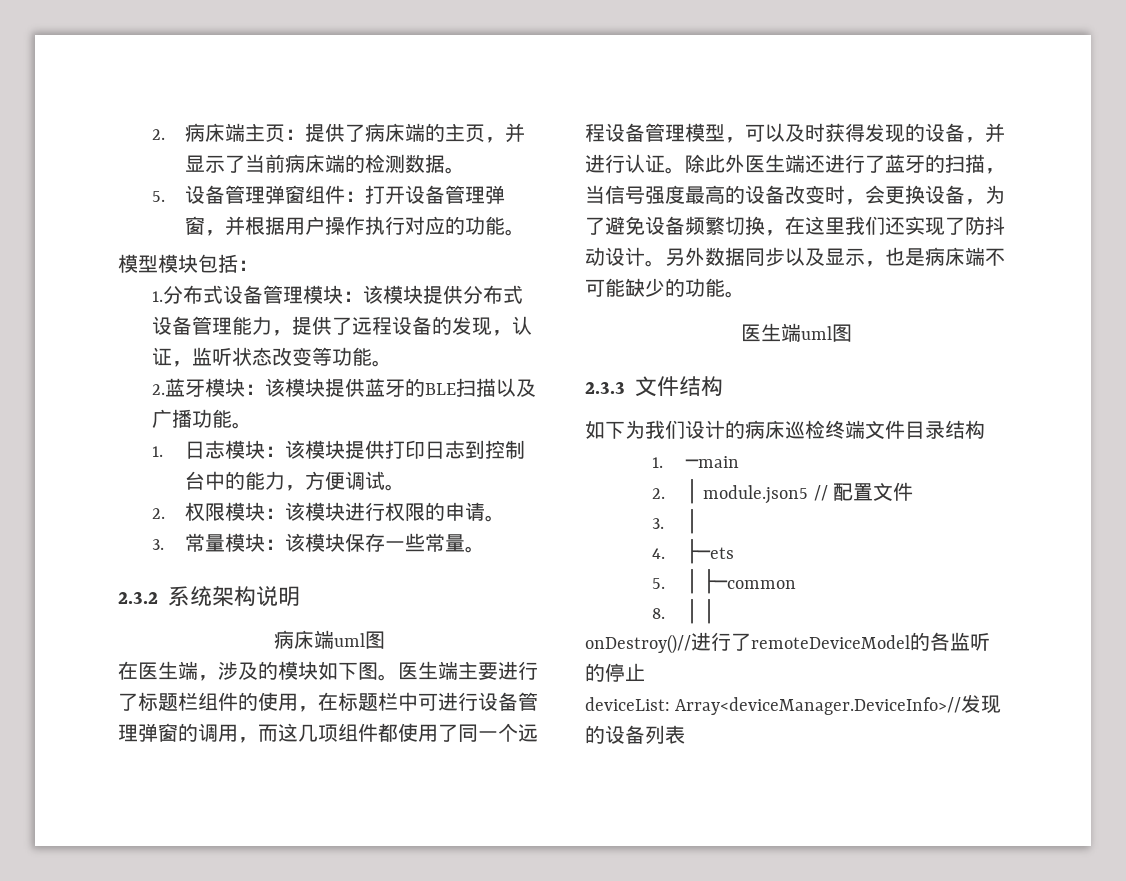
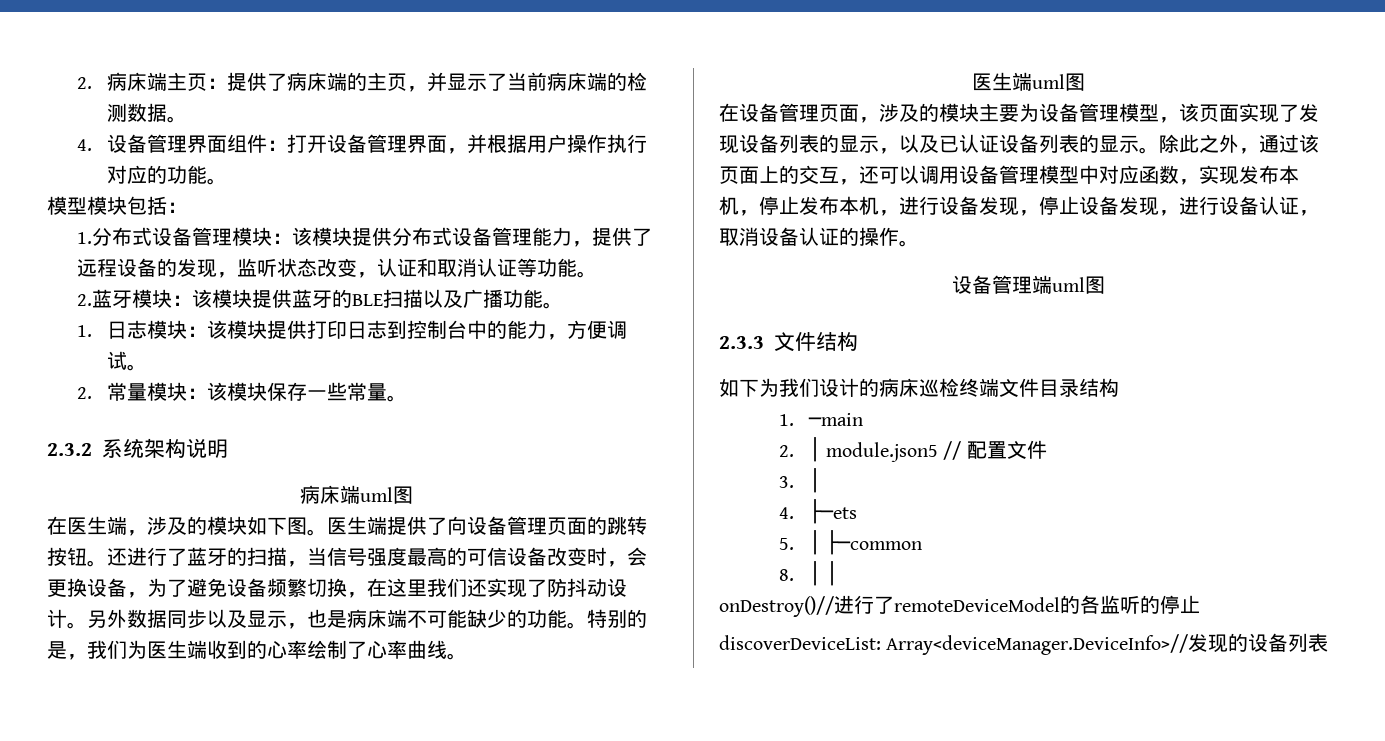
[151,185,306,204] 5.设备管理弹窗 -> [76,134,227,153] 4.设备管理界面
[485,185,506,204] [185,216,206,235] 弹窗 -> [406,135,447,153] 界面
[511,316,532,335] [151,347,192,367] 认证， -> (237, 275) none
(312, 356) none -> [356,258,517,278] ，认证和取消认证
[185,502,506,522] [151,539,164,550] 权限模块：该模块进行权限的申请。 // 3. -> (92, 393) none
[458,661,538,680] [118,692,538,712] [118,723,538,743] [585,123,1005,143] [585,154,805,174] 主要进行了标题栏组件的使用，在标题栏中可进行设备管理弹窗的调用，而这几项组件都使用了同一个远程设备管理模型，可以及时获得发现的设备，并进行认证。除此外医生端 -> [387,516,647,535] [47,547,107,567] 提供了向设备管理页面的跳转按钮。
(745, 194) none -> [467,547,507,566] 可信
[741,323,781,342] // 医生 -> [587,609,647,628] [47,640,467,660] [972,72,1085,91] [719,103,1319,123] [719,134,1319,154] [719,165,1299,185] [719,196,1319,216] [719,227,919,247] [952,275,1032,294] 特别的是，我们为医生端收到的心率绘制了心率曲线。 // 医生端uml图 // 在设备管理页面，涉及的模块主要为设备管理模型，该页面实现了发现设备列表的显示，以及已认证设备列表的显示。除此之外，通过该页面上的交互，还可以调用设备管理模型中对应函数，实现发布本机，停止发布本机，进行设备发现，停止设备发现，进行设备认证，取消设备认证的操作。 // 设备管理
[585,697,670,711] deviceList: -> [719,635,881,650] discoverDeviceList:

